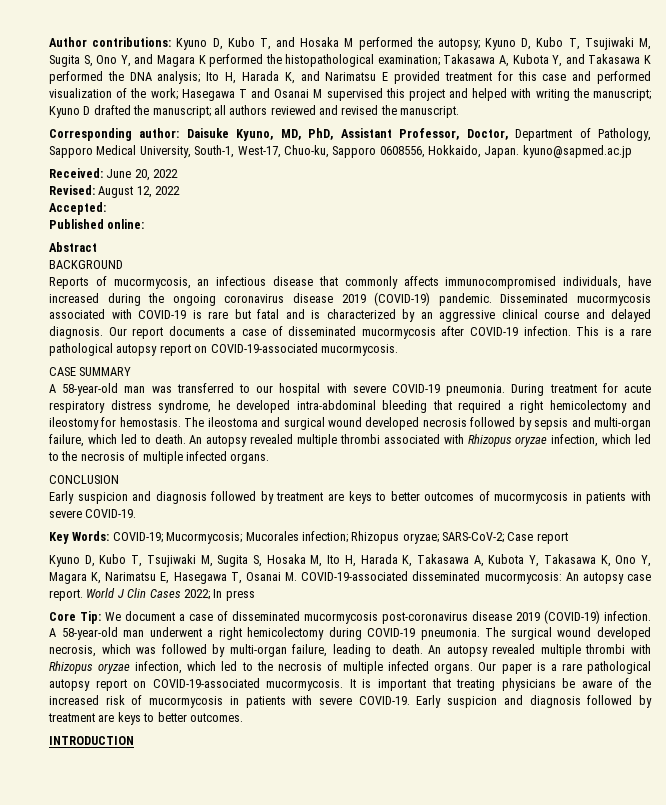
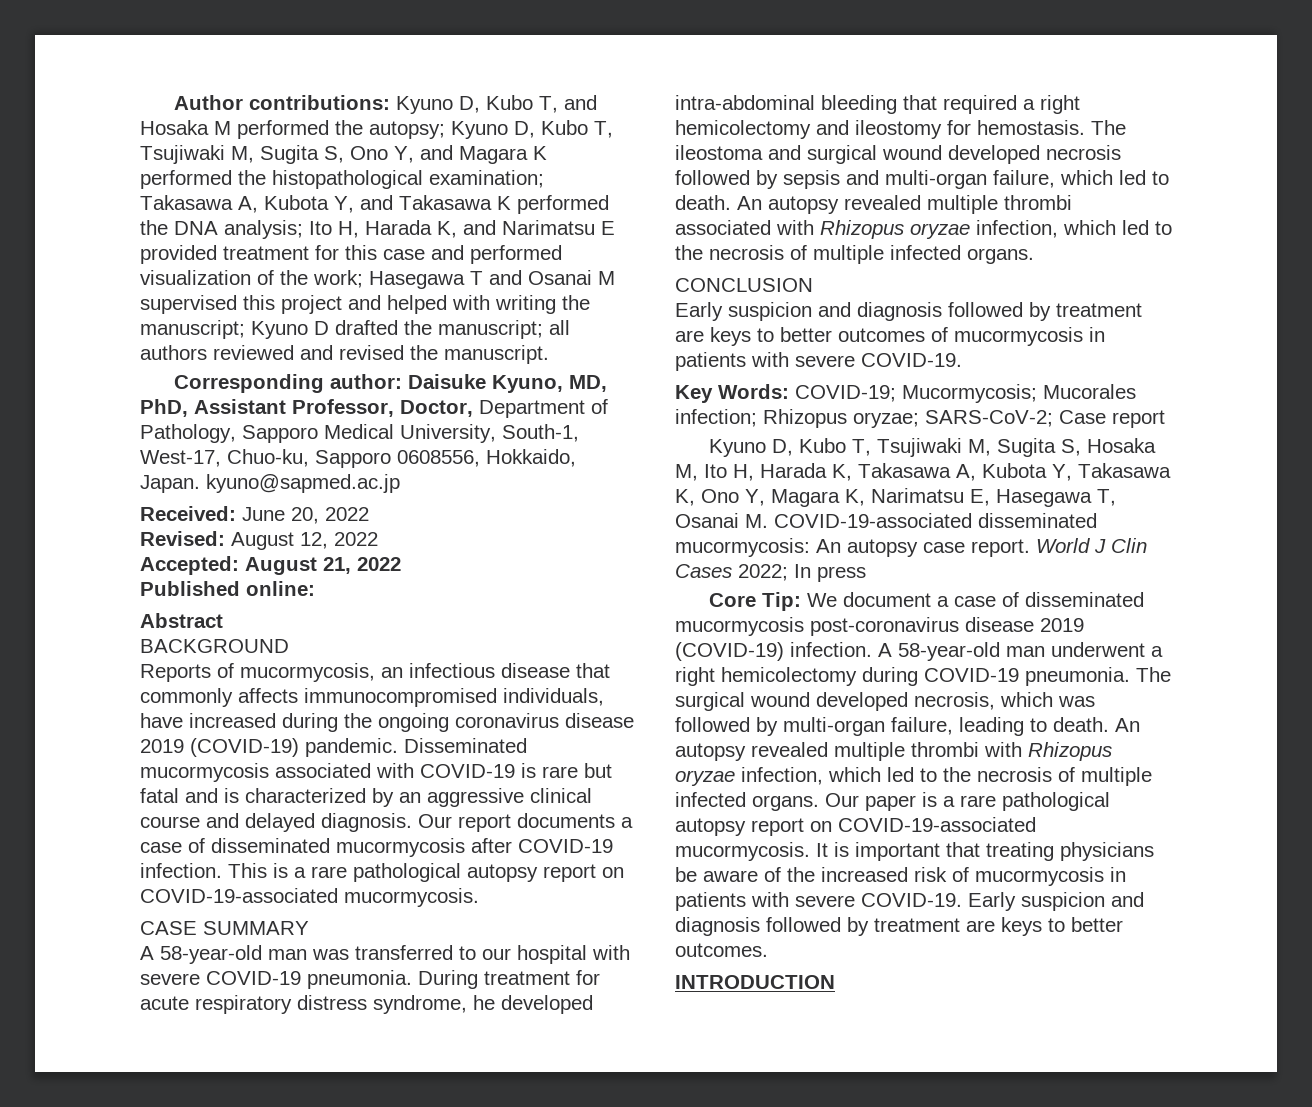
(106, 208) none -> [245,557,401,575] August 21, 2022

